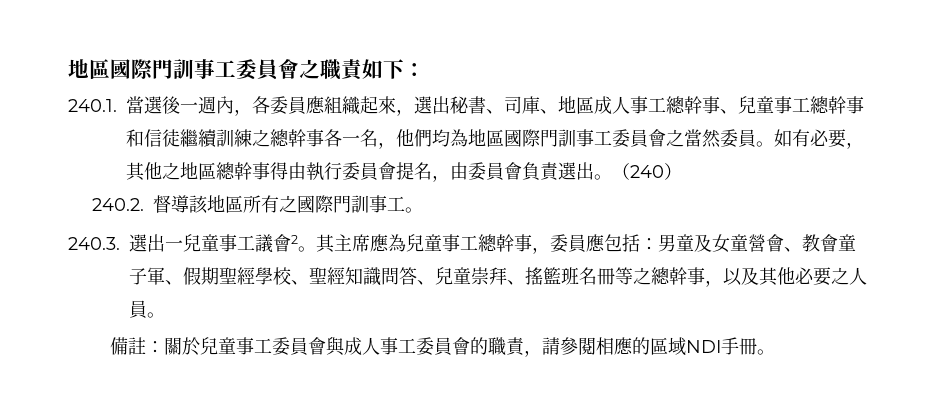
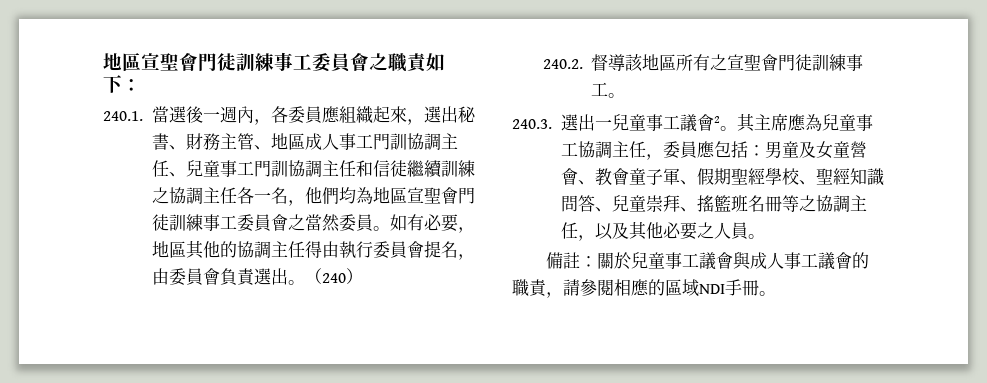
[68,59,194,80] 地區國際門訓 -> [103,53,274,72] 地區宣聖會門徒訓練
[504,96,540,114] 司庫 -> [185,133,254,150] 財務主管
[666,96,864,114] 總幹事、兒童事工總幹事 -> [372,133,458,150] [151,160,356,177] 門訓協調主任、兒童事工門訓協調主任
[270,129,324,147] 總幹事 -> [168,187,237,204] 協調主任
[504,129,576,147] 國際門訓 -> [406,187,475,204] [151,214,203,231] 宣聖會門徒訓練
[126,162,270,181] 其他之地區總幹事 -> [151,240,305,259] 地區其他的協調主任
[297,195,370,213] 國際門訓 -> [727,54,847,71] 宣聖會門徒訓練
[478,234,532,252] 總幹事 -> [577,141,646,158] 協調主任
[651,267,705,285] 總幹事 -> [815,195,867,212] [560,222,578,239] 協調主任
[271,337,308,356] 委員 -> [699,252,717,270] 議
[415,337,452,356] 委員 -> [818,252,836,270] 議

